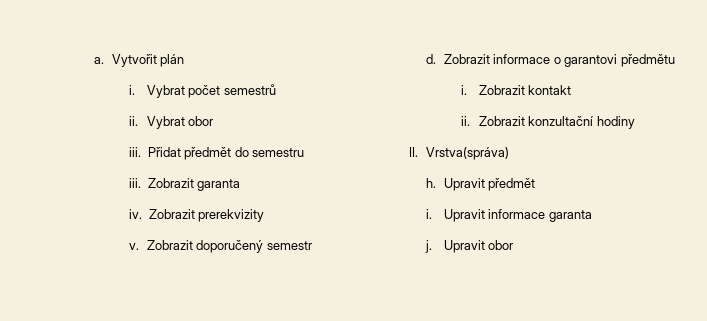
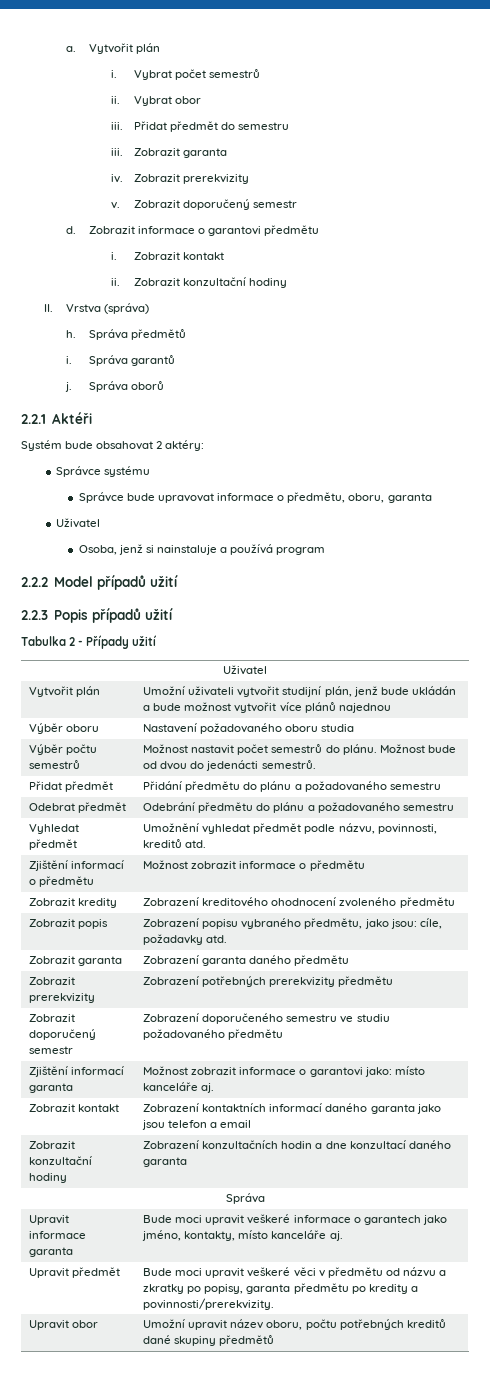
[426,147,510,160] Vrstva(správa) -> [66,303,150,314] Vrstva (správa)
[443,178,536,191] [426,209,592,222] [425,240,514,253] Upravit předmět // i. Upravit informace garanta // j. Upravit obor -> [88,329,186,340] [66,355,175,366] [65,381,164,392] [21,412,92,424] [21,440,205,451] [56,466,151,477] [78,492,432,503] [56,518,101,528] [78,544,326,555] [21,575,178,590] [21,608,173,623] [21,635,158,649] [223,665,267,675] [29,686,101,697] [143,686,456,697] [143,702,391,713] [29,723,100,734] [143,723,355,734] [29,744,98,755] [29,760,81,769] [143,744,456,755] [143,760,316,771] [29,781,114,792] [143,781,441,792] [29,802,127,813] [143,802,454,813] [29,824,80,834] [29,839,78,850] [143,823,437,834] [143,839,207,848] [29,860,125,871] [29,876,95,887] [143,860,365,871] [29,898,118,908] [143,897,455,908] [29,919,109,929] [143,918,442,929] [143,934,228,945] [29,956,123,966] [143,955,350,966] [29,977,76,985] [29,993,96,1003] [143,976,394,987] [29,1014,76,1022] [29,1029,97,1040] [29,1046,74,1054] [143,1013,390,1024] [143,1029,284,1040] [29,1066,125,1077] [29,1083,74,1093] [143,1066,425,1077] [143,1082,215,1093] [29,1104,120,1112] [143,1103,441,1114] [142,1120,252,1130] [29,1141,76,1149] [29,1156,93,1165] [29,1173,68,1183] [143,1140,451,1149] [143,1157,188,1167] [225,1193,265,1204] [29,1215,70,1225] [29,1231,87,1239] [29,1247,74,1257] [143,1214,447,1225] [142,1230,343,1241] [29,1267,121,1278] [143,1267,447,1278] [143,1283,418,1294] [143,1298,275,1310] [29,1320,99,1330] [143,1319,446,1330] [143,1335,275,1346] Správa předmětů // i. Správa garantů // j. Správa oborů // 2.2.1 Aktéři // Systém bude obsahovat 2 aktéry: // Správce systému // Správce bude upravovat informace o předmětu, oboru, garanta // Uživatel // Osoba, jenž si nainstaluje a používá program // 2.2.2 Model případů užití // 2.2.3 Popis případů užití // Tabulka 2 - Případy užití // Uživatel // Vytvořit plán | Umožní uživateli vytvořit studijní plán, jenž bude ukládán a bude možnost vytvořit více plánů najednou // Výběr oboru | Nastavení požadovaného oboru studia // Výběr počtu semestrů | Možnost nastavit počet semestrů do plánu. Možnost bude od dvou do jedenácti semestrů. // Přidat předmět | Přidání předmětu do plánu a požadovaného semestru // Odebrat předmět | Odebrání předmětu do plánu a požadovaného semestru // Vyhledat předmět | Umožnění vyhledat předmět podle názvu, povinnosti, kreditů atd. // Zjištění informací o předmětu | Možnost zobrazit informace o předmětu // Zobrazit kredity | Zobrazení kreditového ohodnocení zvoleného předmětu // Zobrazit popis | Zobrazení popisu vybraného předmětu, jako jsou: cíle, požadavky atd. // Zobrazit garanta | Zobrazení garanta daného předmětu // Zobrazit prerekvizity | Zobrazení potřebných prerekvizity předmětu // Zobrazit doporučený semestr | Zobrazení doporučeného semestru ve studiu požadovaného předmětu // Zjištění informací garanta | Možnost zobrazit informace o garantovi jako: místo kanceláře aj. // Zobrazit kontakt | Zobrazení kontaktních informací daného garanta jako jsou telefon a email // Zobrazit konzultační hodiny | Zobrazení konzultačních hodin a dne konzultací daného garanta // Správa // Upravit informace garanta | Bude moci upravit veškeré informace o garantech jako jméno, kontakty, místo kanceláře aj. // Upravit předmět | Bude moci upravit veškeré věci v předmětu od názvu a zkratky po popisy, garanta předmětu po kredity a povinnosti/prerekvizity. // Upravit obor | Umožní upravit název oboru, počtu potřebných kreditů dané skupiny předmětů

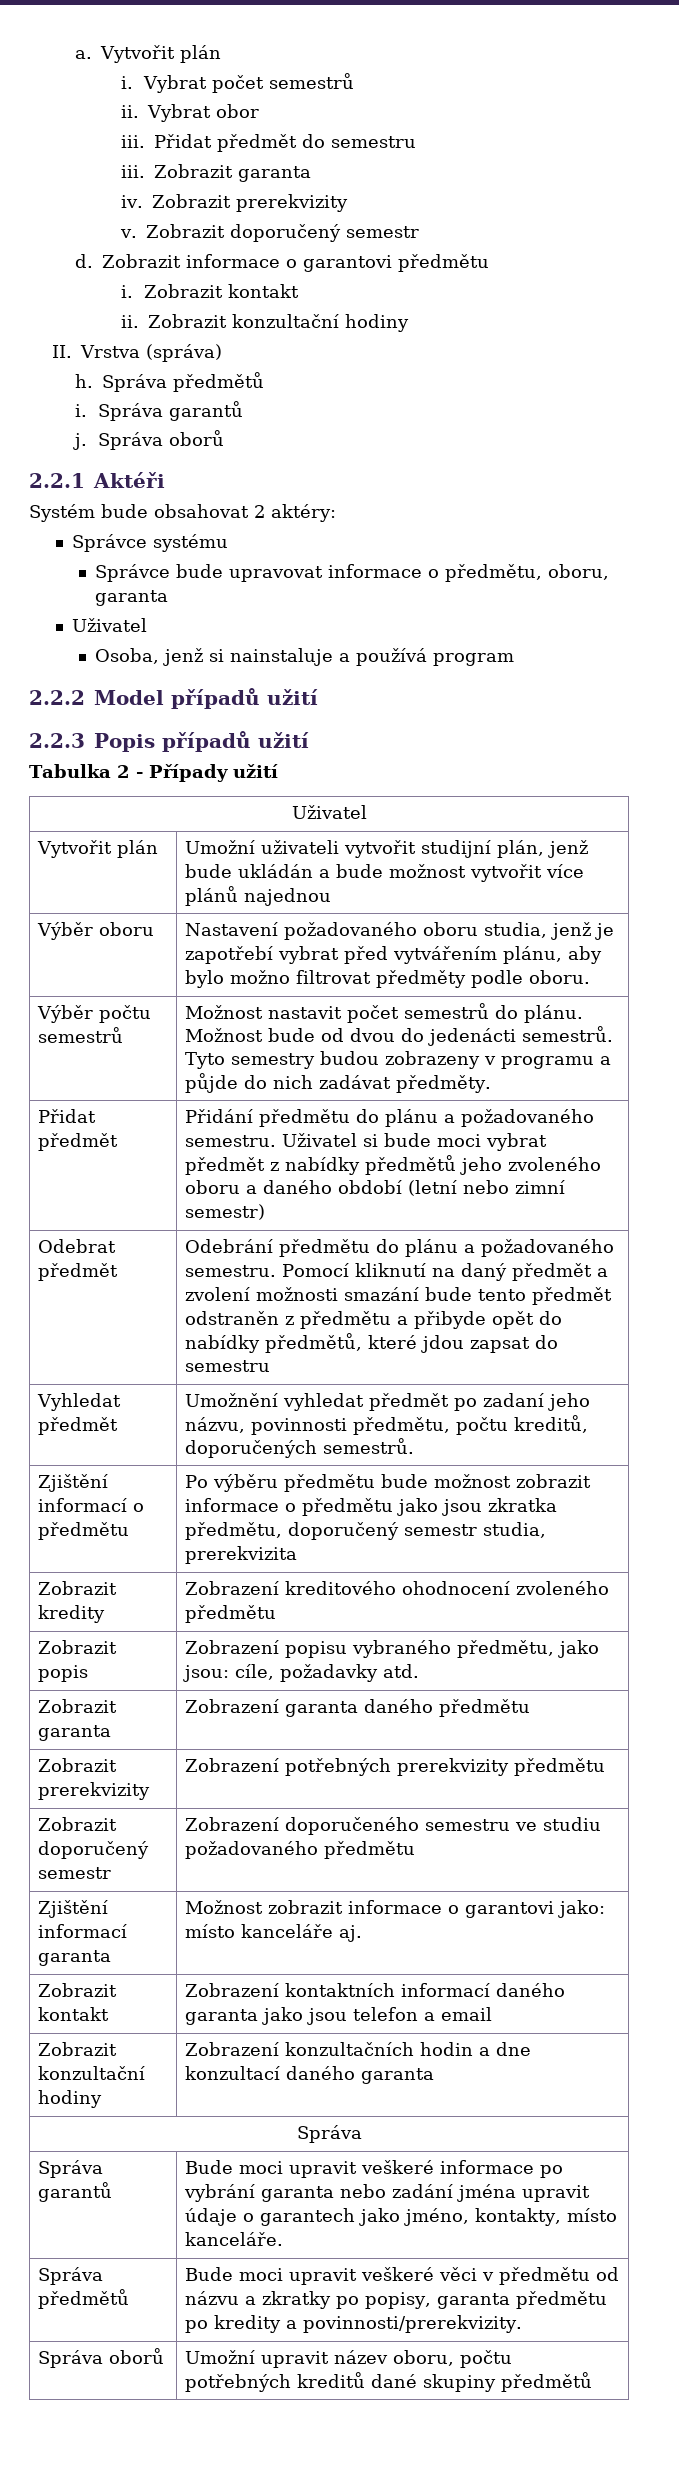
[321,724,355,732] studia -> [484,922,615,940] [185,946,603,964] [185,970,591,988] studia, jenž je zapotřebí vybrat před vytvářením plánu, aby bylo možno filtrovat předměty podle oboru.
(316, 764) none -> [185,1051,612,1069] [185,1073,492,1093] Tyto semestry budou zobrazeny v programu a půjde do nich zadávat předměty.
[389,782,441,790] semestru -> [185,1133,548,1151] [185,1155,602,1175] [185,1180,566,1196] [185,1204,266,1220] semestru. Uživatel si bude moci vybrat předmět z nabídky předmětů jeho zvoleného oboru a daného období (letní nebo zimní semestr)
(400, 807) none -> [185,1263,609,1281] [185,1287,613,1305] [185,1311,563,1329] [185,1333,559,1353] semestru. Pomocí kliknutí na daný předmět a zvolení možnosti smazání bude tento předmět odstraněn z předmětu a přibyde opět do nabídky předmětů, které jdou zapsat do
[304,823,437,834] [143,839,207,848] podle názvu, povinnosti, kreditů atd. -> [454,1393,591,1411] [185,1415,589,1435] [185,1438,415,1458] po zadaní jeho názvu, povinnosti předmětu, počtu kreditů, doporučených semestrů.
[143,860,189,869] Možnost -> [185,1474,512,1492] Po výběru předmětu bude možnost
(365, 865) none -> [397,1498,558,1516] [185,1522,547,1540] [185,1546,298,1564] jako jsou zkratka předmětu, doporučený semestr studia, prerekvizita
[29,1215,70,1225] [29,1231,87,1239] [29,1247,74,1257] Upravit informace garanta -> [38,2160,104,2178] [38,2182,113,2202] Správa garantů
(351, 1219) none -> [540,2165,564,2178] [184,2184,591,2202] [185,2208,238,2226] po vybrání garanta nebo zadání jména upravit údaje
[271,1230,343,1241] [29,1267,121,1278] kanceláře aj. // Upravit předmět -> [185,2232,284,2246] [38,2267,104,2285] [38,2289,130,2309] kanceláře. // Správa předmětů
[29,1320,99,1330] Upravit obor -> [38,2348,165,2368] Správa oborů

